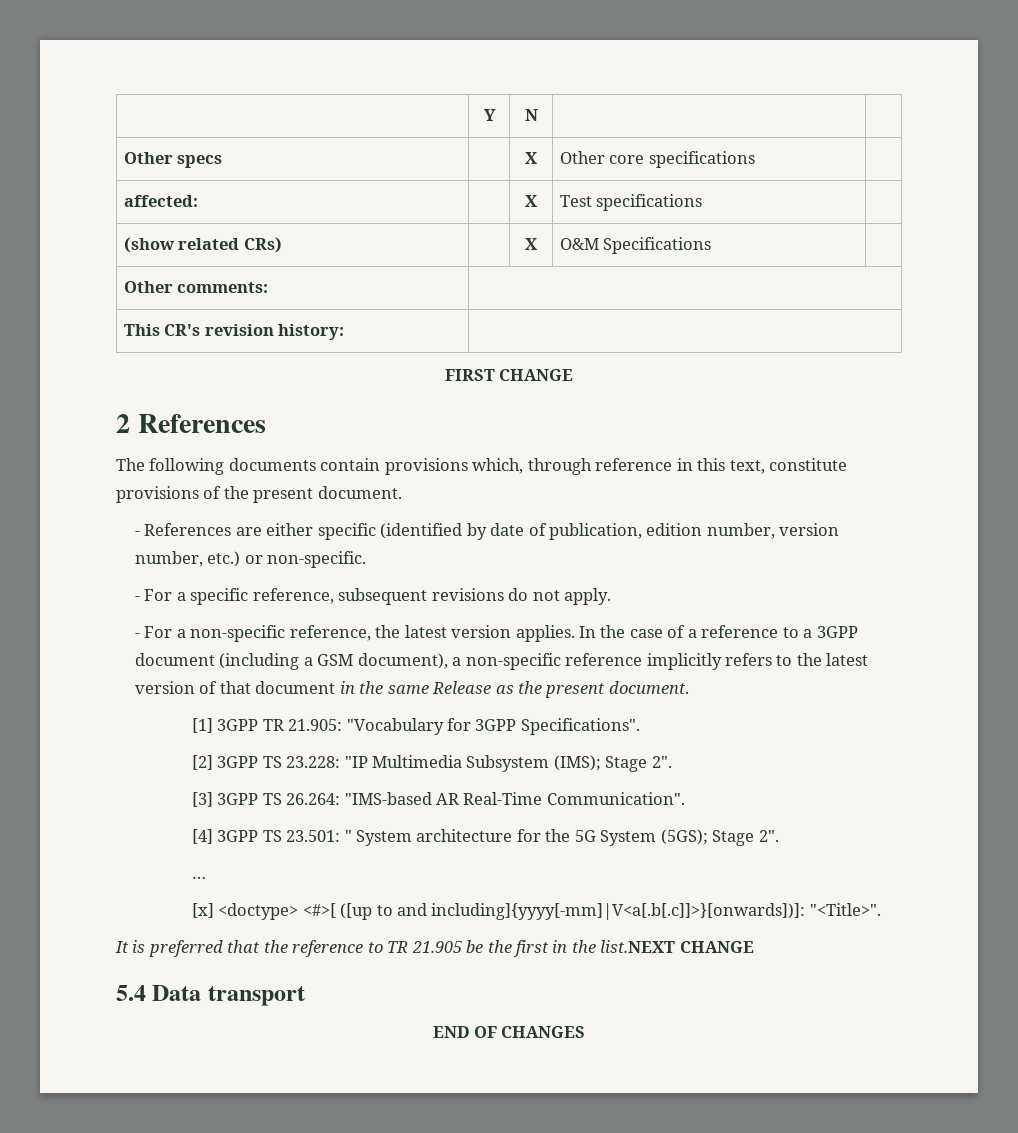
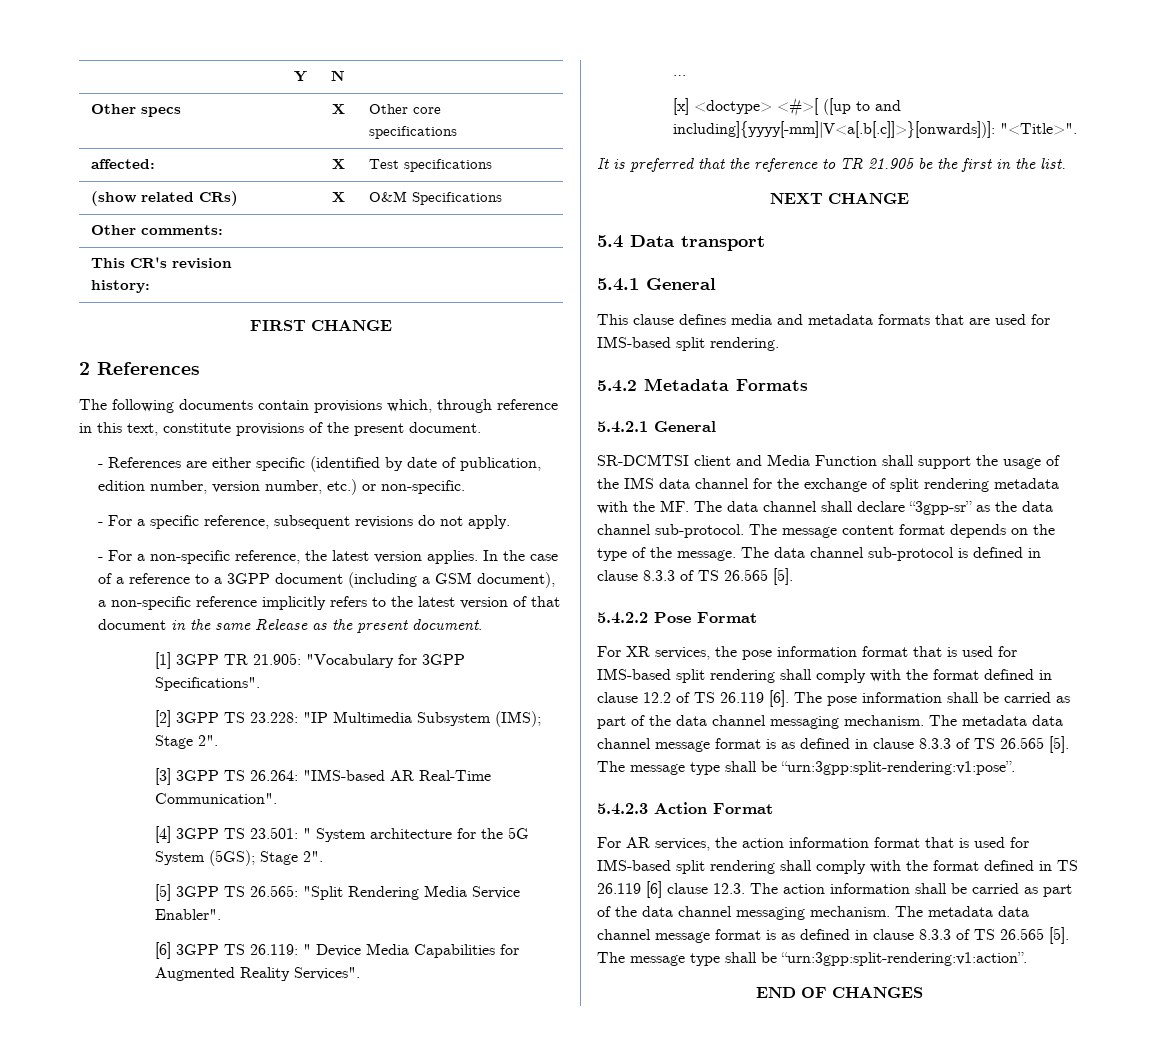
(779, 836) none -> [155,884,521,901] [155,909,222,920] [155,942,520,959] [155,967,361,981] // [5] 3GPP TS 26.565: "Split Rendering Media Service Enabler". // [6] 3GPP TS 26.119: " Device Media Capabilities for Augmented Reality Services".
[600,940,676,953] list.NEXT -> [1040,158,1066,169] [769,193,823,204] list. // NEXT
(305, 995) none -> [597,278,716,291] [597,314,1050,325] [597,336,779,351] [597,378,808,392] [597,421,716,433] [597,454,1060,469] [597,477,1059,492] [597,500,1053,515] [597,524,1055,538] [597,547,1041,561] [597,568,793,585] [597,612,757,624] [597,646,1017,660] [597,668,1052,683] [597,690,1070,707] [597,715,1063,729] [597,736,1069,753] [597,761,1015,775] [597,802,773,815] [597,837,1029,851] [597,859,1078,874] [597,881,1072,898] [597,906,1029,920] [597,927,1069,944] [597,952,1027,966] // 5.4.1 General // This clause defines media and metadata formats that are used for IMS-based split rendering. // 5.4.2 Metadata Formats // 5.4.2.1 General // SR-DCMTSI client and Media Function shall support the usage of the IMS data channel for the exchange of split rendering metadata with the MF. The data channel shall declare “3gpp-sr” as the data channel sub-protocol. The message content format depends on the type of the message. The data channel sub-protocol is defined in clause 8.3.3 of TS 26.565 [5]. // 5.4.2.2 Pose Format // For XR services, the pose information format that is used for IMS-based split rendering shall comply with the format defined in clause 12.2 of TS 26.119 [6]. The pose information shall be carried as part of the data channel messaging mechanism. The metadata data channel message format is as defined in clause 8.3.3 of TS 26.565 [5]. The message type shall be “urn:3gpp:split-rendering:v1:pose”. // 5.4.2.3 Action Format // For AR services, the action information format that is used for IMS-based split rendering shall comply with the format defined in TS 26.119 [6] clause 12.3. The action information shall be carried as part of the data channel messaging mechanism. The metadata data channel message format is as defined in clause 8.3.3 of TS 26.565 [5]. The message type shall be “urn:3gpp:split-rendering:v1:action”.

